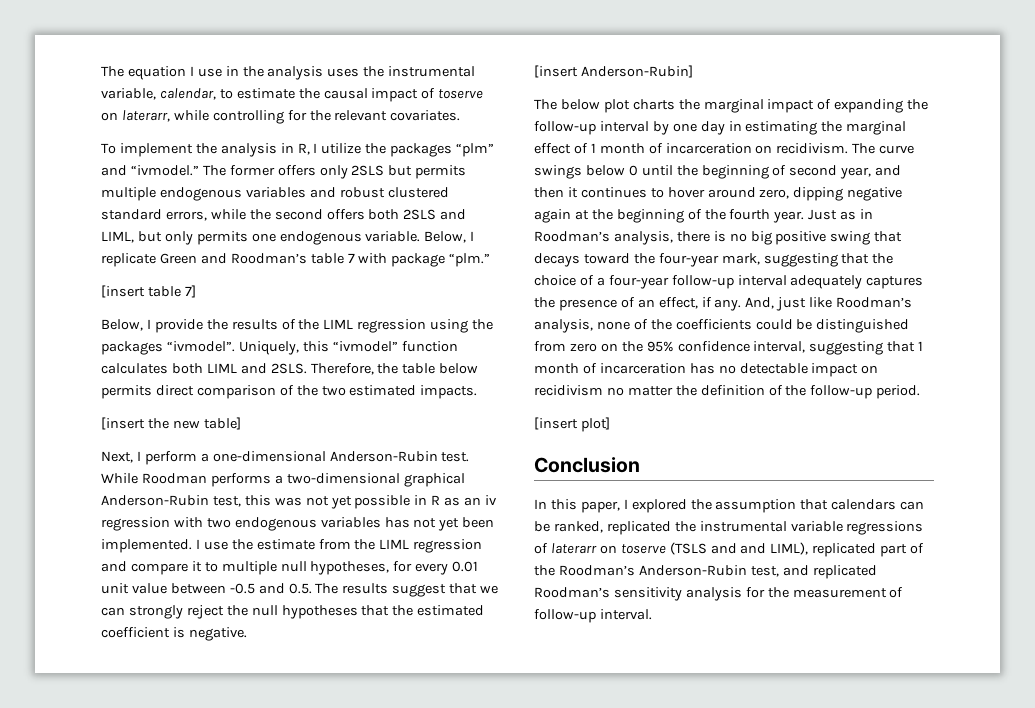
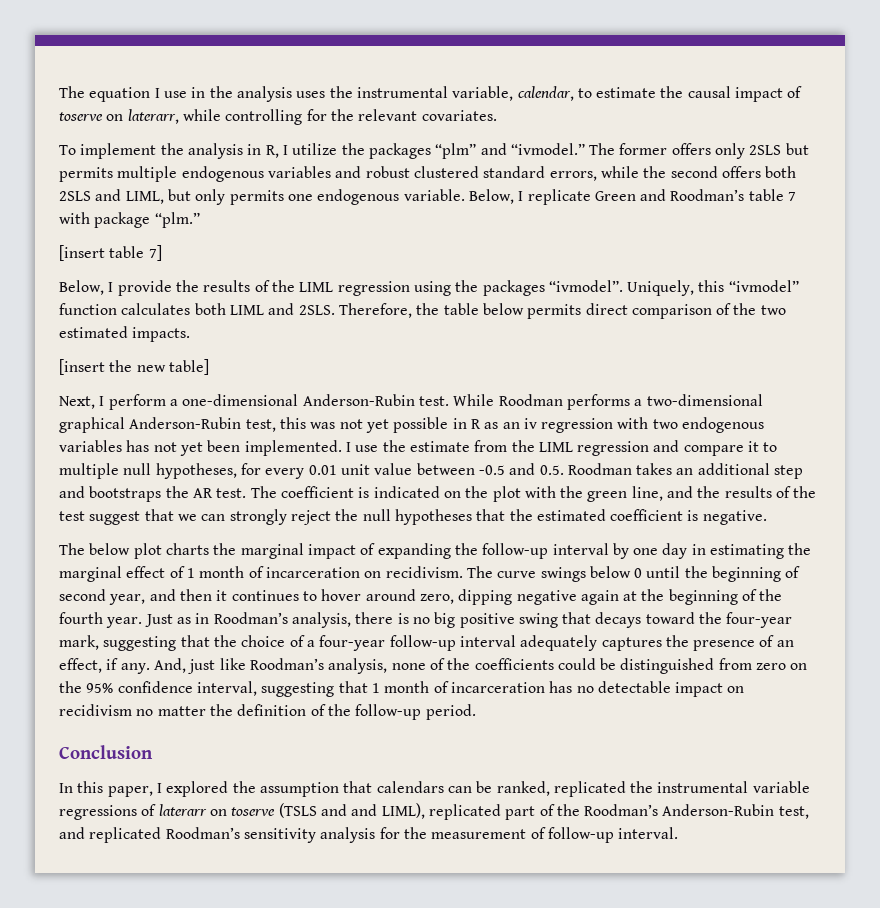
[315,583,389,594] The results -> [567,463,804,479] [59,486,817,502] [59,511,85,521] Roodman takes an additional step and bootstraps the AR test. The coefficient is indicated on the plot with the green line, and the results of the test
[534,65,693,78] // [insert Anderson-Rubin] -> (767, 517) none
[534,417,610,432] // [insert plot] -> (476, 712) none

